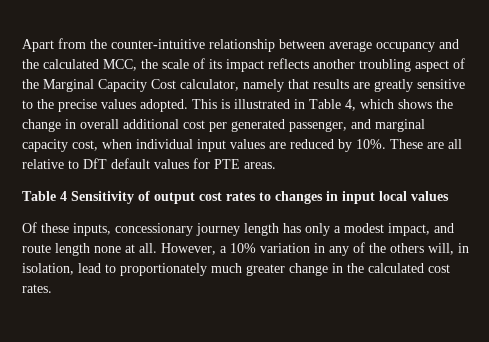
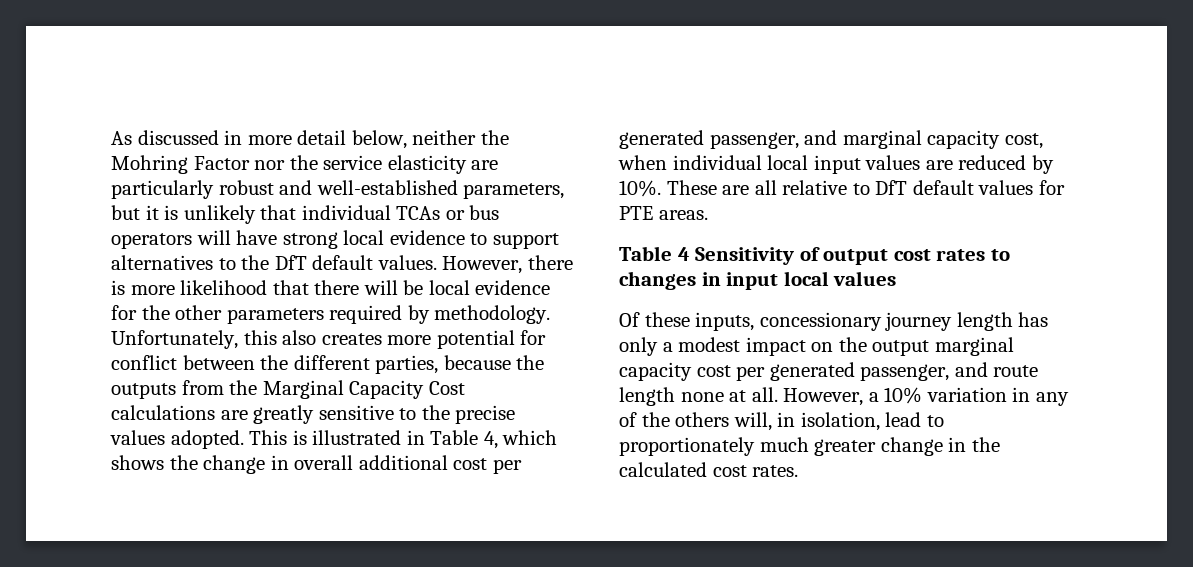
[22,38,459,52] [22,58,465,72] [22,79,349,92] Apart from the counter-intuitive relationship between average occupancy and the calculated MCC, the scale of its impact reflects another troubling aspect of the Marginal Capacity Cost calculator, namely that results -> [111,130,509,149] [111,155,499,174] [111,180,565,199] [111,205,500,224] [111,230,559,249] [111,255,573,274] [111,280,551,295] [111,305,551,324] [111,330,547,349] [111,355,545,374] [111,380,465,399] [111,405,215,420] As discussed in more detail below, neither the Mohring Factor nor the service elasticity are particularly robust and well-established parameters, but it is unlikely that individual TCAs or bus operators will have strong local evidence to support alternatives to the DfT default values. However, there is more likelihood that there will be local evidence for the other parameters required by methodology. Unfortunately, this also creates more potential for conflict between the different parties, because the outputs from the Marginal Capacity Cost calculations
(193, 144) none -> [767,155,809,170] local
[388,223,430,236] impact, -> [745,337,1014,356] [619,362,950,381] impact on the output marginal capacity cost per generated passenger,

